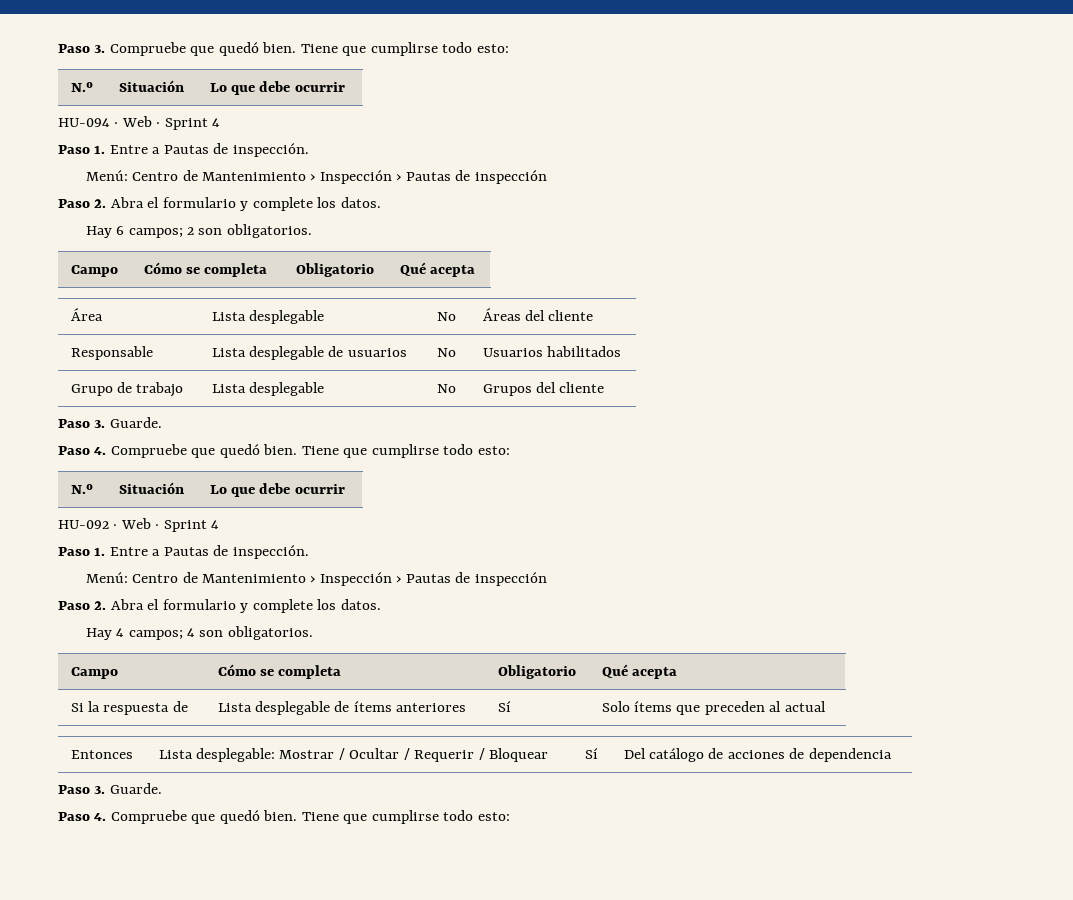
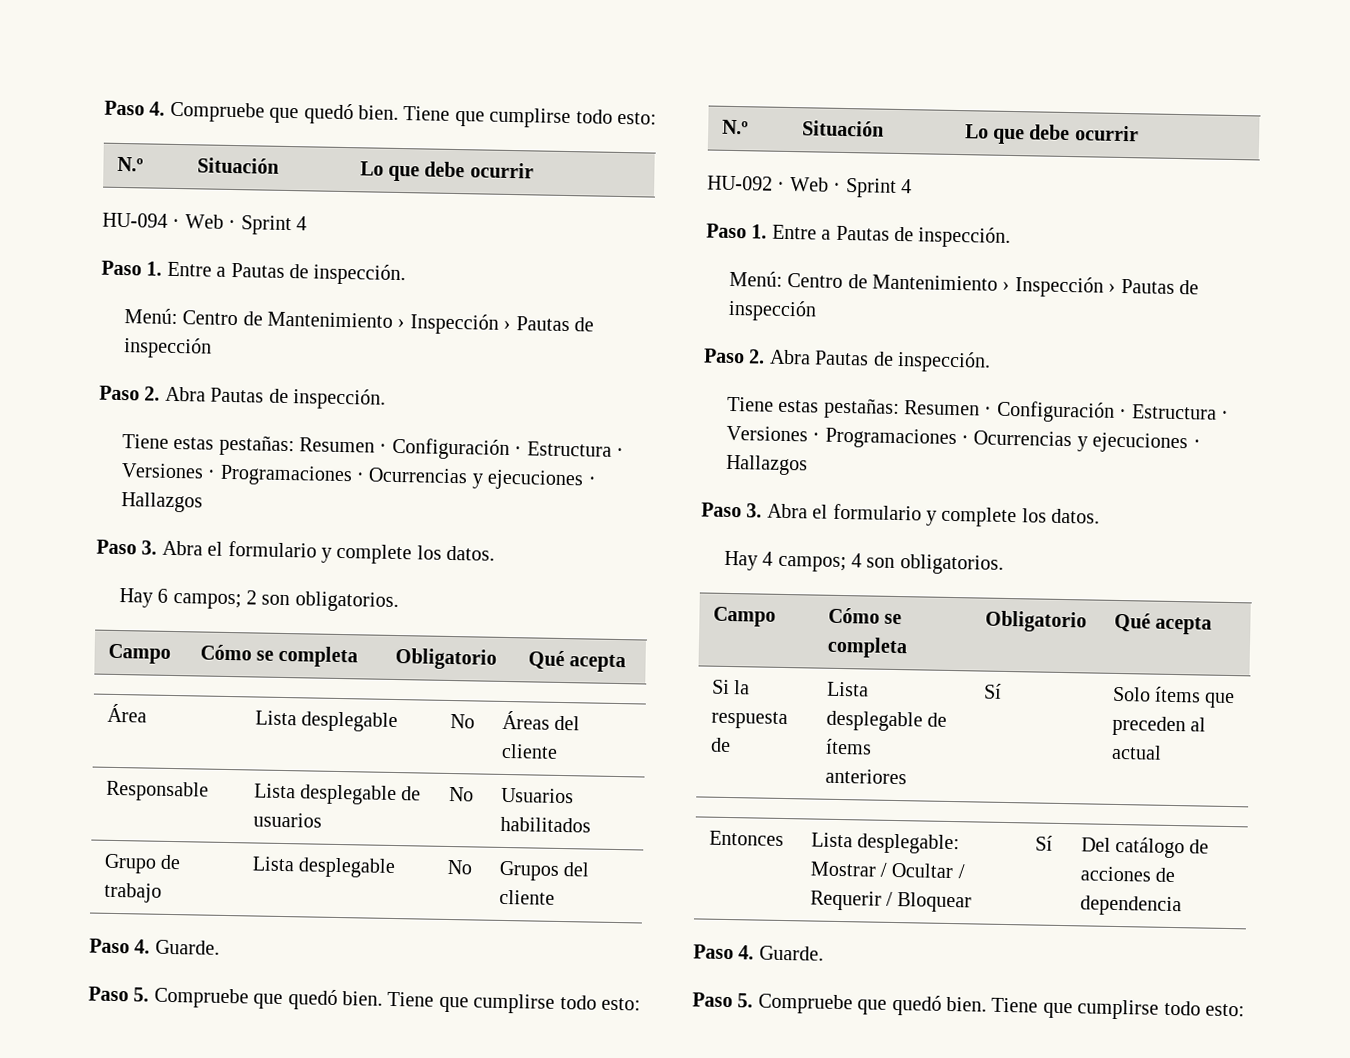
[58,44,106,53] Paso 3. -> [104,100,166,116] Paso 4.
(144, 202) none -> [210,387,386,410] [121,434,625,461] [120,463,596,491] [120,492,203,513] [96,539,203,556] Pautas de inspección. // Tiene estas pestañas: Resumen · Configuración · Estructura · Versiones · Programaciones · Ocurrencias y ejecuciones · Hallazgos // Paso 3. Abra
[94,417,162,428] [58,446,107,455] 3. Guarde. // Paso 4. -> [134,939,220,955] [88,986,150,1002] 4. Guarde. // Paso 5.
(144, 604) none -> [814,350,991,373] [726,396,1230,423] [725,425,1201,454] [724,454,808,476] [701,502,808,519] Pautas de inspección. // Tiene estas pestañas: Resumen · Configuración · Estructura · Versiones · Programaciones · Ocurrencias y ejecuciones · Hallazgos // Paso 3. Abra
[94,783,162,794] [58,812,107,821] 3. Guarde. // Paso 4. -> [738,945,824,961] [692,992,754,1008] 4. Guarde. // Paso 5.

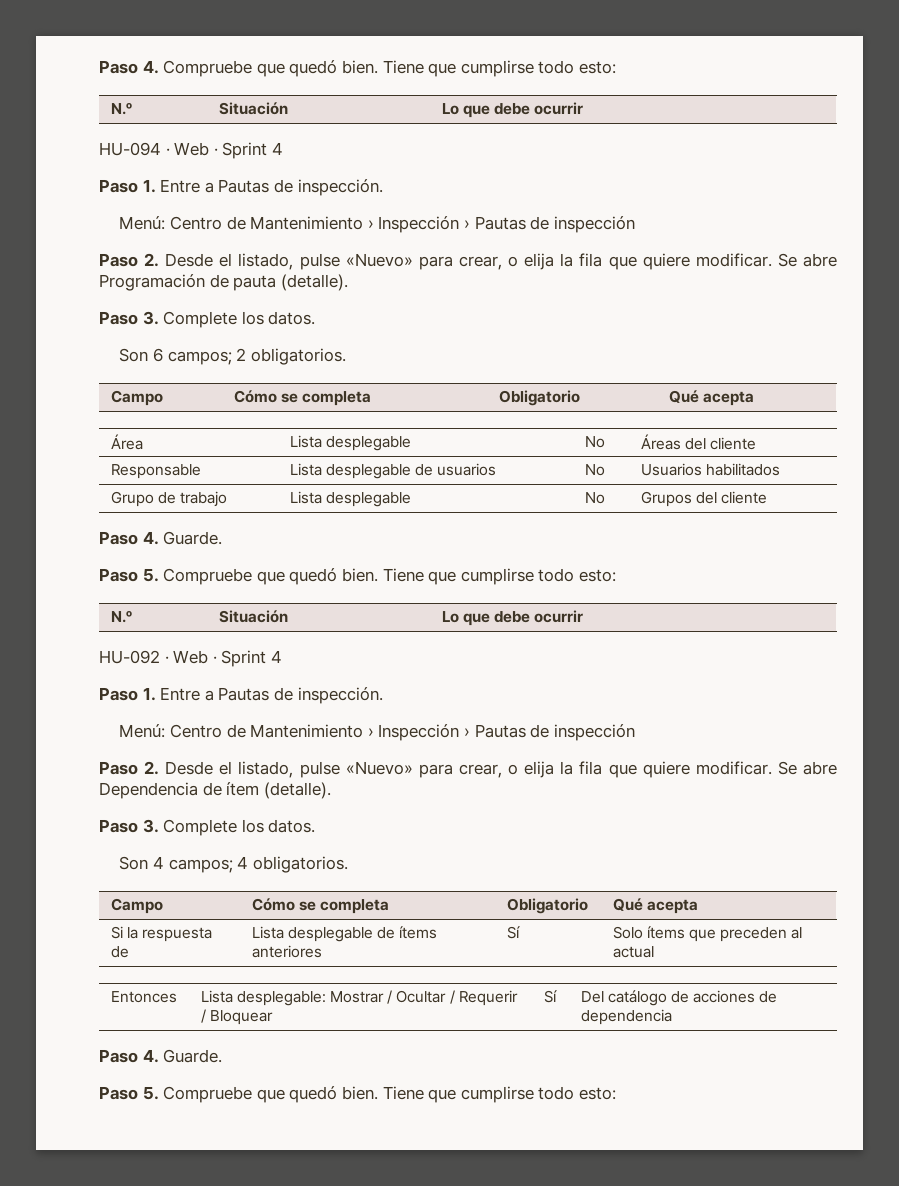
[164,386,386,410] [121,434,625,461] [120,463,596,491] [120,492,203,513] [96,539,496,565] [118,588,153,608] Abra Pautas de inspección. // Tiene estas pestañas: Resumen · Configuración · Estructura · Versiones · Programaciones · Ocurrencias y ejecuciones · Hallazgos // Paso 3. Abra el formulario y complete los datos. // Hay -> [165,253,837,270] [99,274,348,291] [99,311,316,328] [119,348,149,362] Desde el listado, pulse «Nuevo» para crear, o elija la fila que quiere modificar. Se abre Programación de pauta (detalle). // Paso 3. Complete los datos. // Son
[261,594,291,606] son -> (247, 354) none
[768,349,991,373] [726,396,1230,423] [725,425,1201,454] [724,454,808,476] [701,502,1101,528] [723,550,758,571] Abra Pautas de inspección. // Tiene estas pestañas: Resumen · Configuración · Estructura · Versiones · Programaciones · Ocurrencias y ejecuciones · Hallazgos // Paso 3. Abra el formulario y complete los datos. // Hay -> [165,761,837,778] [99,782,331,799] [99,819,316,836] [119,856,149,870] Desde el listado, pulse «Nuevo» para crear, o elija la fila que quiere modificar. Se abre Dependencia de ítem (detalle). // Paso 3. Complete los datos. // Son
[866,557,896,568] son -> (249, 862) none

